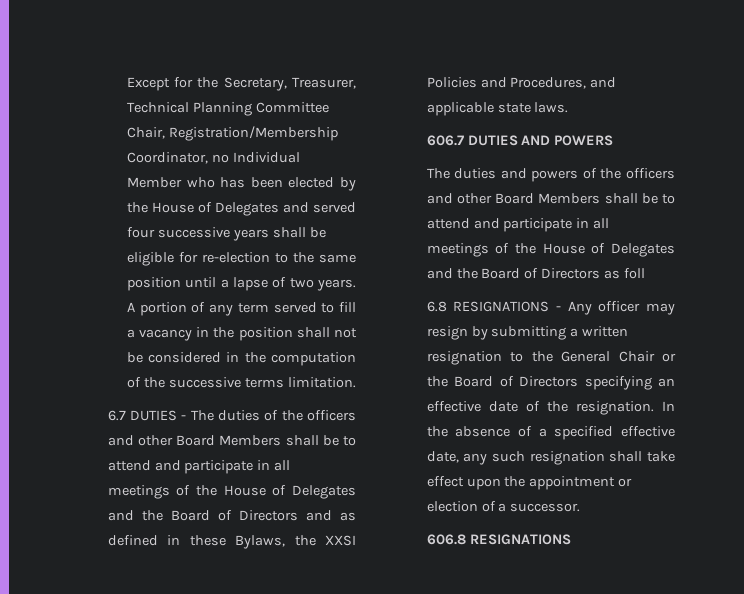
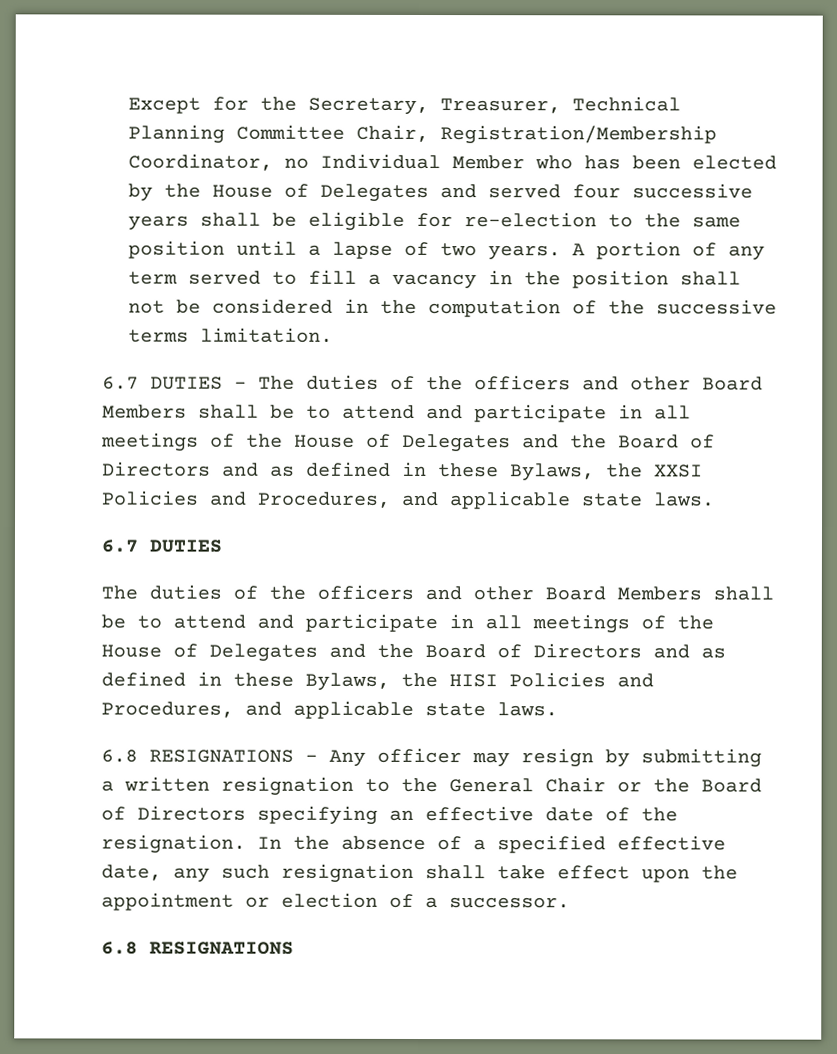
[426,135,614,146] [426,168,579,182] 606.7 DUTIES AND POWERS // The duties and powers -> [101,539,223,553] [101,584,223,600] 6.7 DUTIES // The duties
[604,268,646,279] as foll -> [653,644,727,659] [101,671,655,691] [101,700,559,719] and as defined in these Bylaws, the HISI Policies and Procedures, and applicable state laws.
[426,534,466,545] 606.8 -> [101,941,139,955] 6.8

